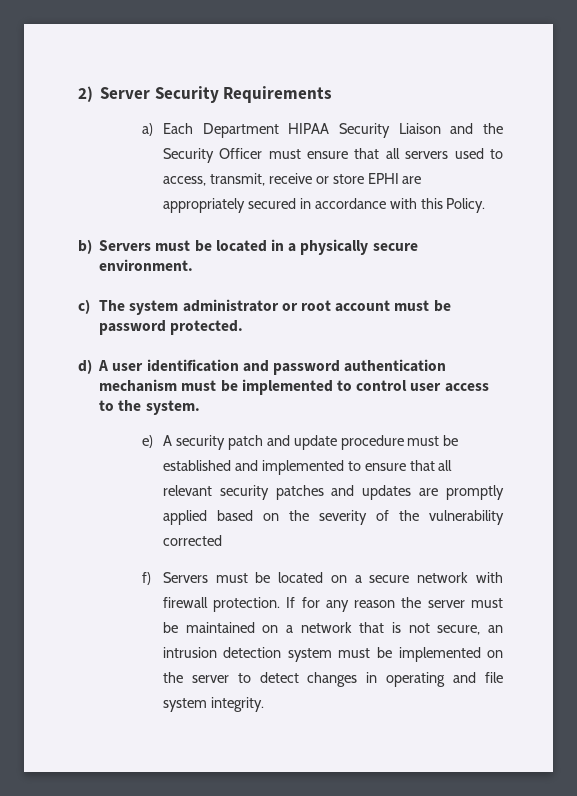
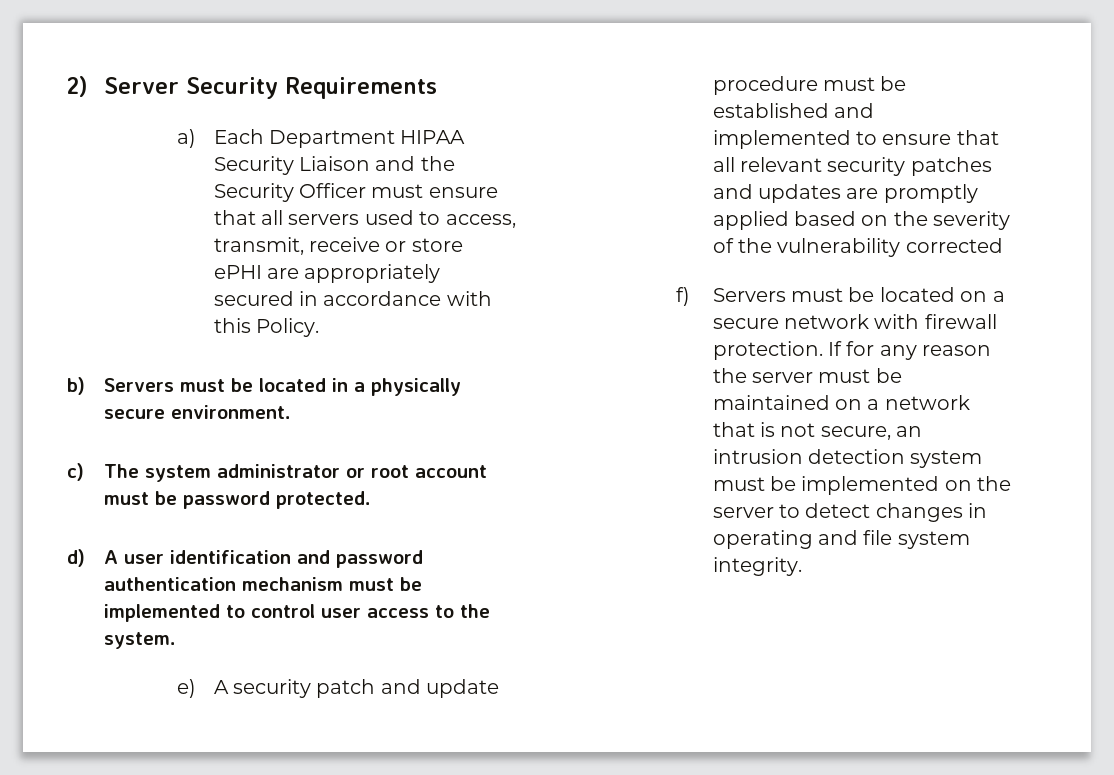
[367,173,399,184] EPHI -> [213,265,262,279] ePHI

